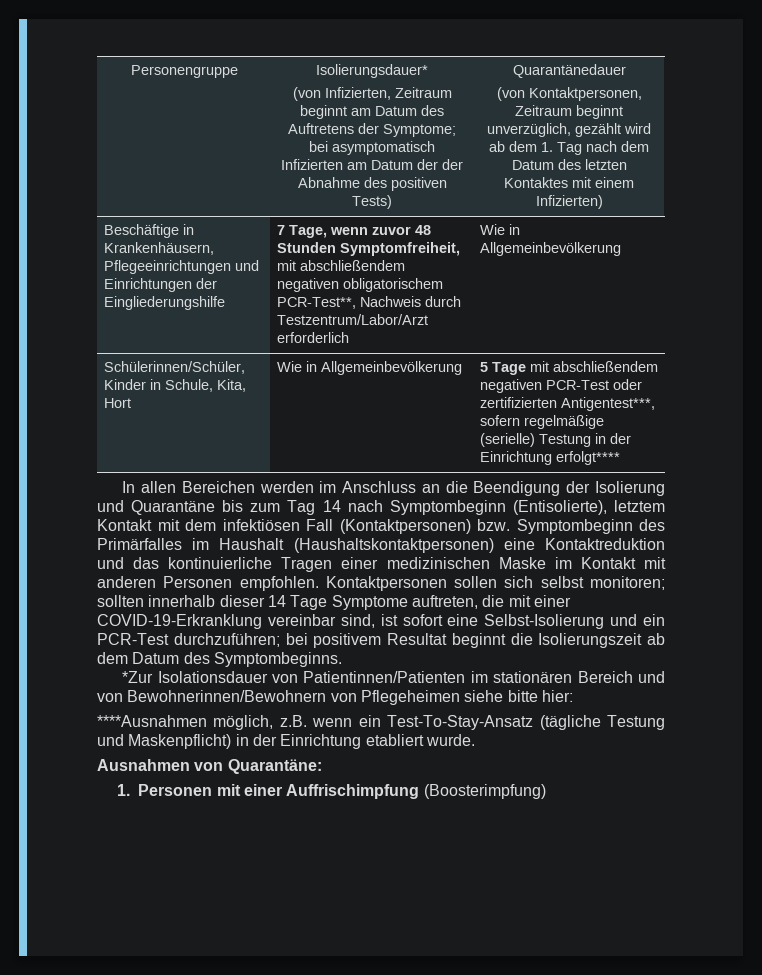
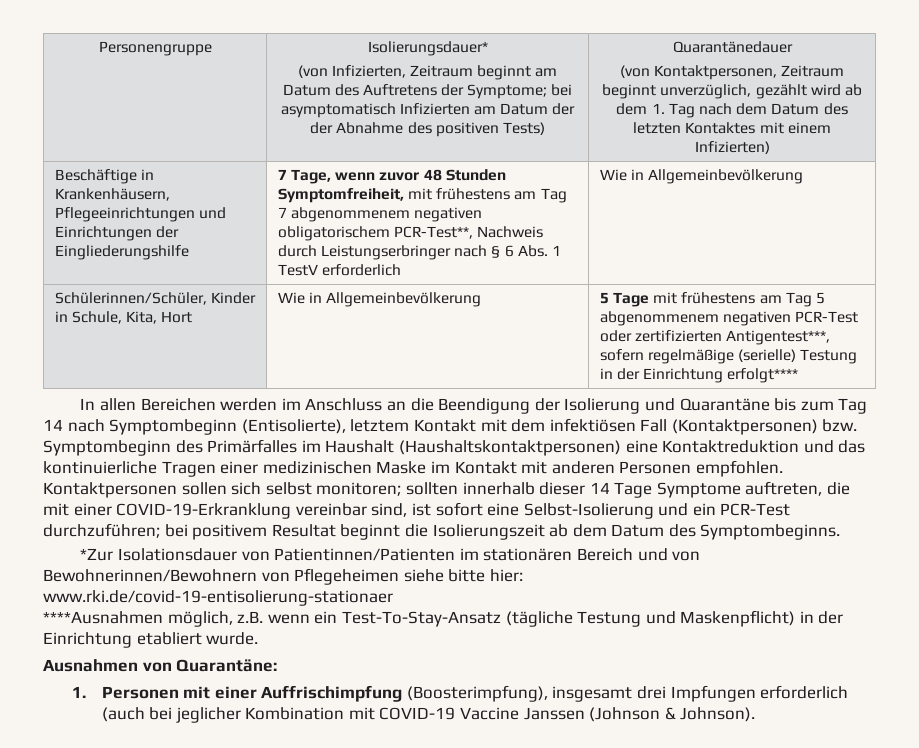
[299,260,405,271] abschließendem -> [436,188,567,203] [277,207,410,222] frühestens am Tag 7 abgenommenem
[276,314,428,325] Testzentrum/Labor/Arzt -> [320,245,561,260] [277,264,318,276] Leistungserbringer nach § 6 Abs. 1 TestV
[552,361,658,372] abschließendem -> [681,292,825,307] [599,311,719,326] frühestens am Tag 5 abgenommenem
(573, 696) none -> [43,590,393,606] www.rki.de/covid-19-entisolierung-stationaer
[423,784,546,799] (Boosterimpfung) -> [406,685,849,702] [101,707,756,723] (Boosterimpfung), insgesamt drei Impfungen erforderlich (auch bei jeglicher Kombination mit COVID-19 Vaccine Janssen (Johnson & Johnson).

